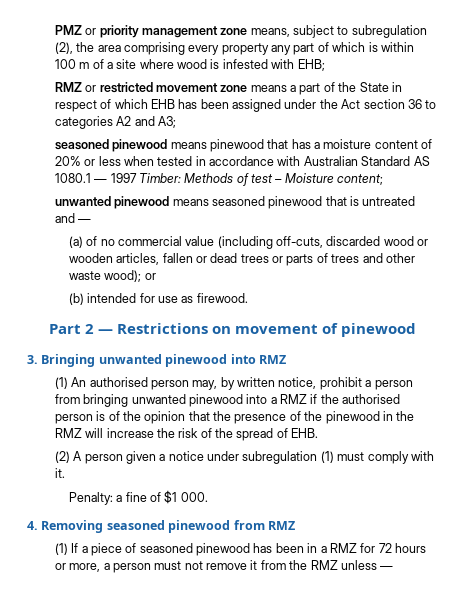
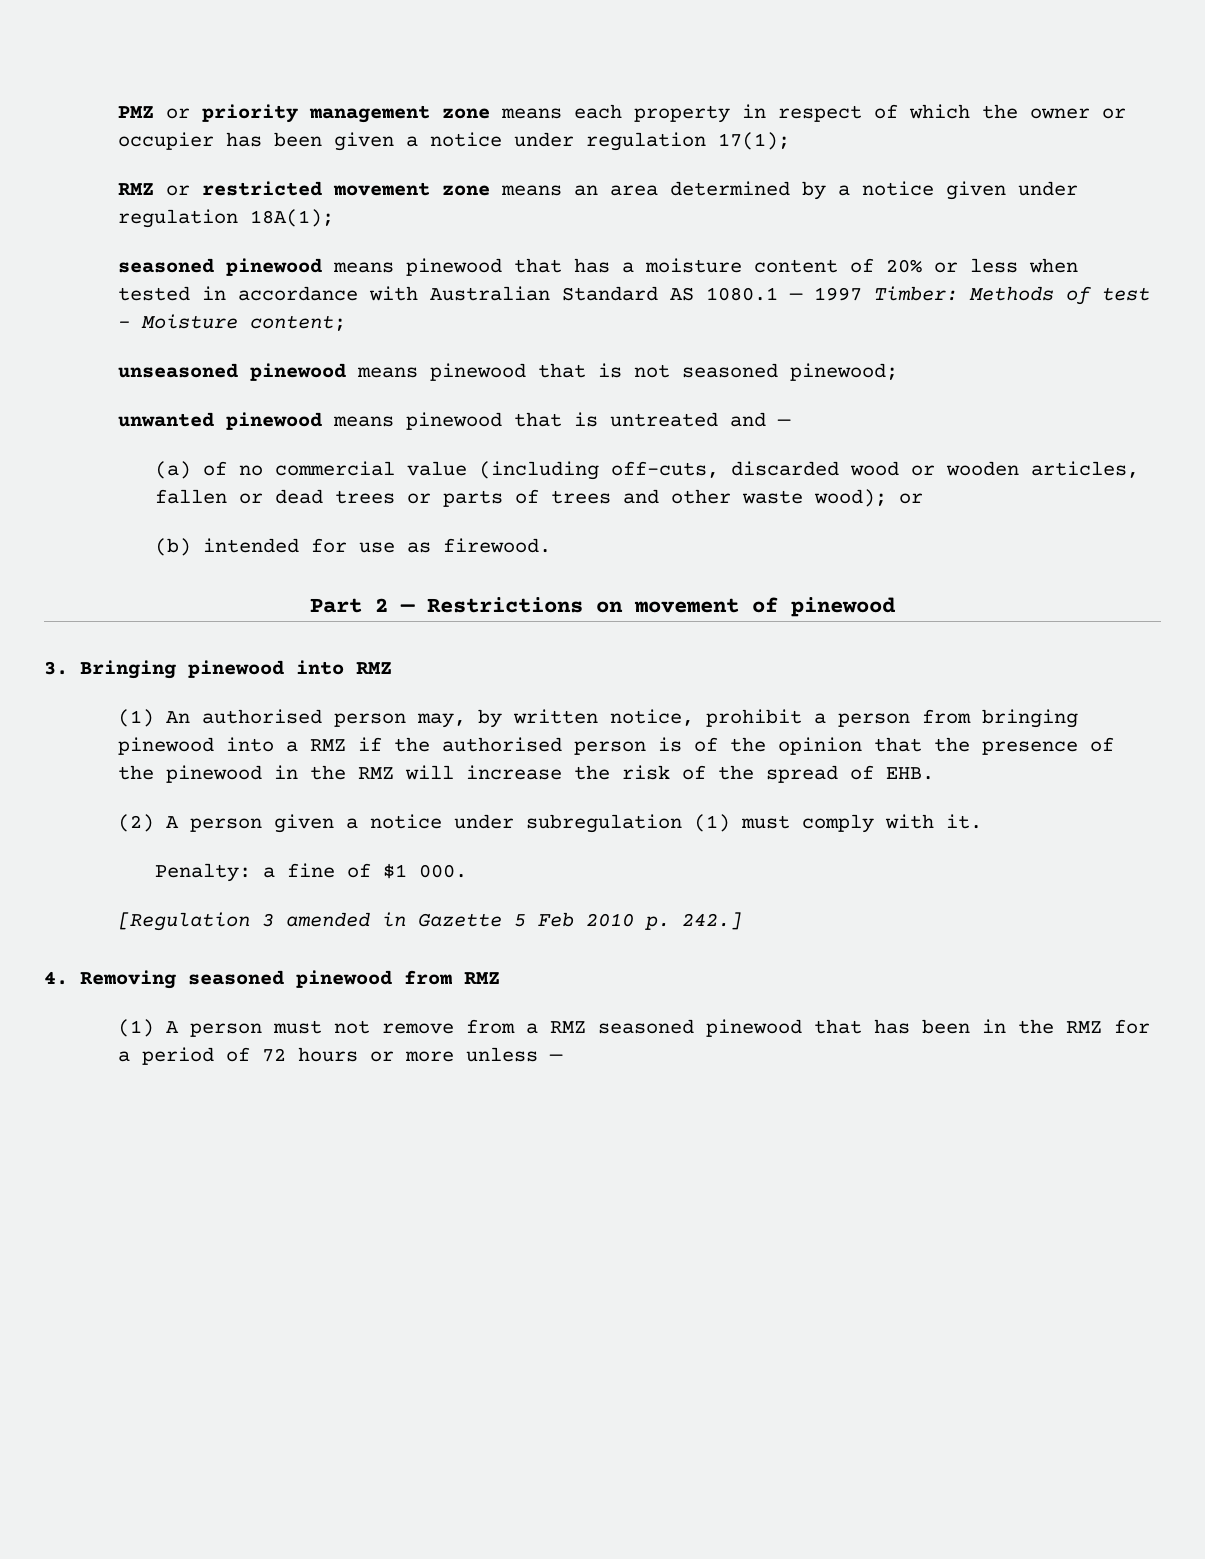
[250,25,427,38] [54,42,414,55] [54,59,325,71] means, subject to subregulation (2), the area comprising every property any part of which is within 100 m of a site where wood is infested with EHB; -> [500,104,1126,123] [117,132,790,151] means each property in respect of which the owner or occupier has been given a notice under regulation 17(1);
[290,82,402,95] [54,99,437,112] [54,116,176,129] a part of the State in respect of which EHB has been assigned under the Act section 36 to categories A2 and A3; -> [573,181,1078,200] [117,209,334,228] an area determined by a notice given under regulation 18A(1);
(384, 179) none -> [117,363,898,381] // unseasoned pinewood means pinewood that is not seasoned pinewood;
[211,196,265,206] seasoned -> (394, 421) none
[98,354,162,364] unwanted -> (176, 669) none
[131,394,186,404] unwanted -> (1078, 718) none
(208, 497) none -> [117,912,742,931] // [Regulation 3 amended in Gazette 5 Feb 2010 p. 242.]
[71,543,427,556] [54,560,338,573] If a piece of seasoned pinewood has been in a RMZ for 72 hours or more, a person must not remove it from the RMZ -> [165,1019,1150,1037] [117,1047,454,1065] A person must not remove from a RMZ seasoned pinewood that has been in the RMZ for a period of 72 hours or more

